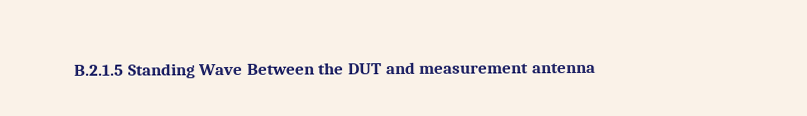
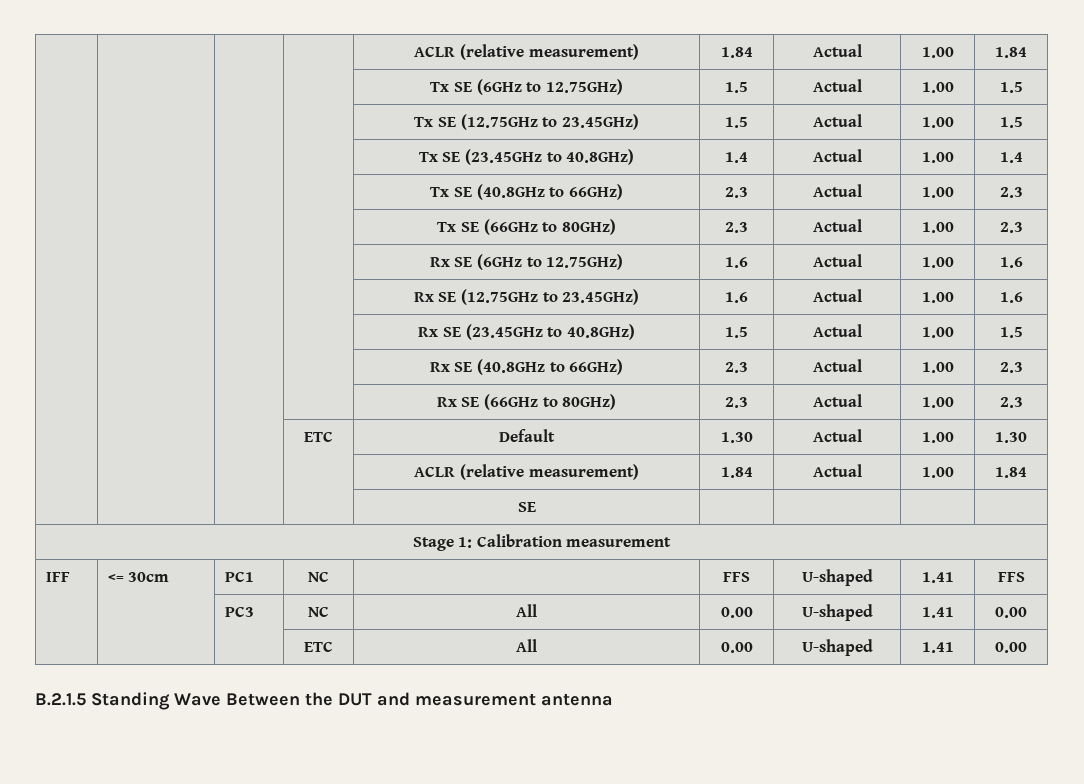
(74, 70) none -> [414,44,639,60] [720,47,753,58] [812,44,862,57] [921,47,954,58] [995,47,1027,58] [430,79,623,95] [725,82,748,93] [812,79,862,92] [921,82,954,93] [999,82,1023,93] [414,114,639,130] [725,117,748,128] [812,114,862,127] [921,117,954,128] [999,117,1023,128] [418,149,635,165] [725,152,748,163] [812,149,862,162] [921,152,954,163] [999,152,1023,163] [430,184,623,200] [725,187,748,198] [812,184,862,197] [921,187,954,198] [999,187,1023,198] [437,219,616,235] [725,222,748,233] [812,219,862,232] [921,222,954,233] [999,222,1023,233] [429,254,624,270] [725,257,748,268] [812,254,862,267] [921,257,954,268] [999,257,1023,268] [413,289,640,305] [725,292,748,303] [812,289,862,302] [921,292,954,303] [999,292,1023,303] [418,324,635,340] [725,327,748,338] [812,324,862,337] [921,327,954,338] [999,327,1023,338] [429,359,624,375] [725,362,748,373] [812,359,862,372] [921,362,954,373] [999,362,1023,373] [436,394,617,410] [725,397,748,408] [812,394,862,407] [921,397,954,408] [999,397,1023,408] [304,431,333,442] [499,429,555,442] [720,432,753,443] [812,429,862,442] [921,432,954,443] [995,432,1027,443] [414,464,639,480] [720,467,753,478] [812,464,862,477] [921,467,954,478] [995,467,1027,478] [517,502,536,512] [412,534,672,551] [45,572,70,582] [107,572,170,582] [224,571,254,582] [308,571,329,582] [723,572,750,582] [801,569,873,586] [921,572,954,583] [997,572,1025,582] [224,606,254,617] [308,606,329,617] [516,604,537,617] [720,607,753,618] [801,604,873,621] [921,607,954,618] [995,607,1027,618] [304,641,333,652] [516,639,537,652] [720,642,753,653] [801,639,873,656] [921,642,954,653] [995,642,1027,653] | | | | ACLR (relative measurement) | 1.84 | Actual | 1.00 | 1.84 // | | | | Tx SE (6GHz to 12.75GHz) | 1.5 | Actual | 1.00 | 1.5 // | | | | Tx SE (12.75GHz to 23.45GHz) | 1.5 | Actual | 1.00 | 1.5 // | | | | Tx SE (23.45GHz to 40.8GHz) | 1.4 | Actual | 1.00 | 1.4 // | | | | Tx SE (40.8GHz to 66GHz) | 2.3 | Actual | 1.00 | 2.3 // | | | | Tx SE (66GHz to 80GHz) | 2.3 | Actual | 1.00 | 2.3 // | | | | Rx SE (6GHz to 12.75GHz) | 1.6 | Actual | 1.00 | 1.6 // | | | | Rx SE (12.75GHz to 23.45GHz) | 1.6 | Actual | 1.00 | 1.6 // | | | | Rx SE (23.45GHz to 40.8GHz) | 1.5 | Actual | 1.00 | 1.5 // | | | | Rx SE (40.8GHz to 66GHz) | 2.3 | Actual | 1.00 | 2.3 // | | | | Rx SE (66GHz to 80GHz) | 2.3 | Actual | 1.00 | 2.3 // | | | ETC | Default | 1.30 | Actual | 1.00 | 1.30 // | | | | ACLR (relative measurement) | 1.84 | Actual | 1.00 | 1.84 // | | | | SE | | | | // Stage 1: Calibration measurement // IFF | <= 30cm | PC1 | NC | | FFS | U-shaped | 1.41 | FFS // | | PC3 | NC | All | 0.00 | U-shaped | 1.41 | 0.00 // | | | ETC | All | 0.00 | U-shaped | 1.41 | 0.00 //

